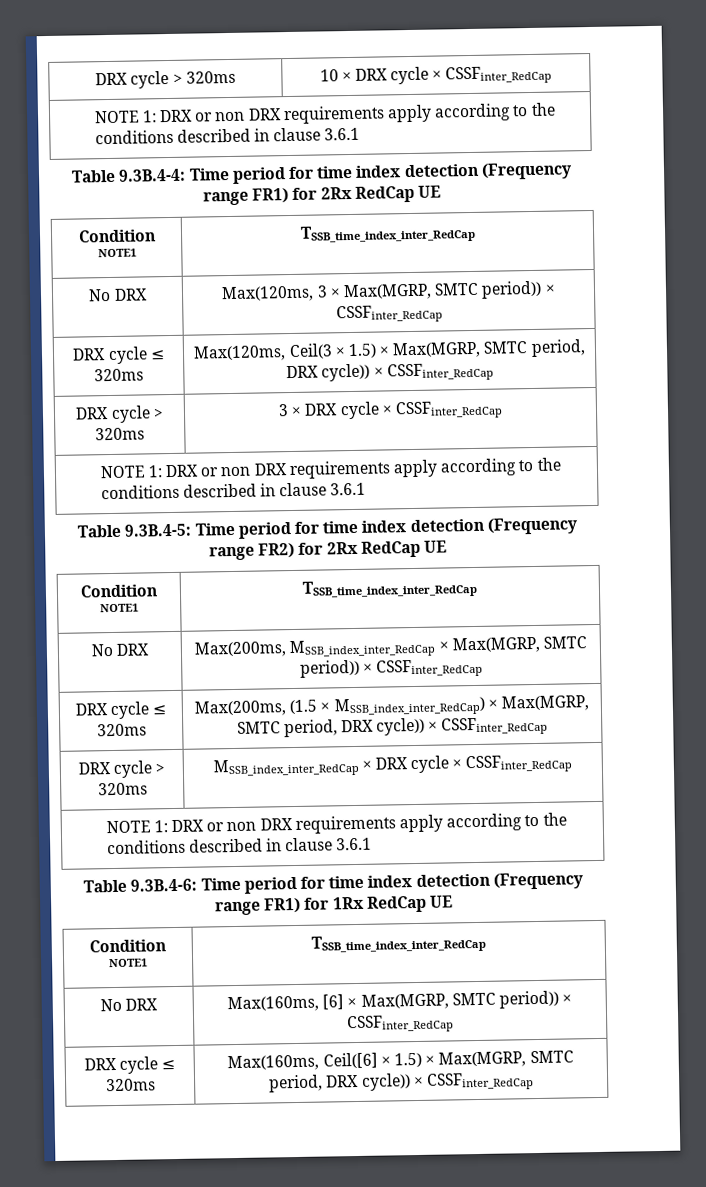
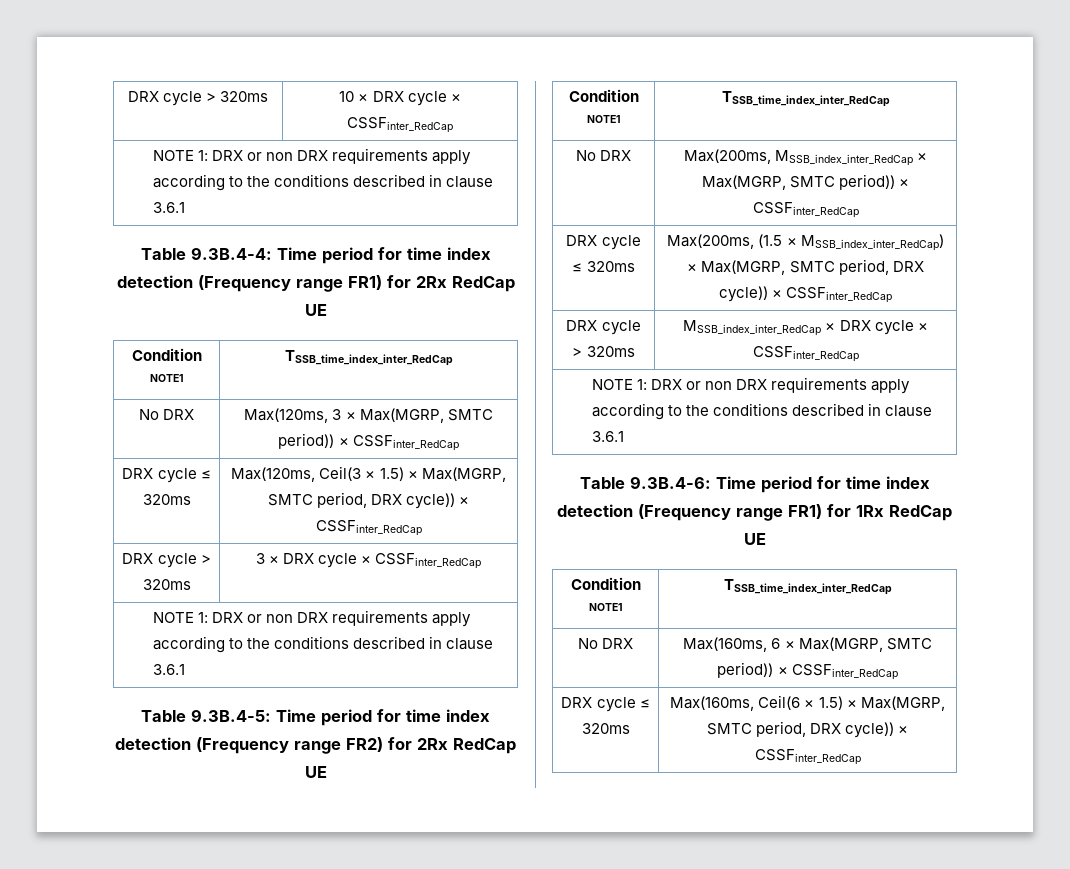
[322,994,345,1010] [6] -> [771,638,781,649] 6
[322,1052,378,1069] Ceil([6] -> [758,695,801,710] Ceil(6

